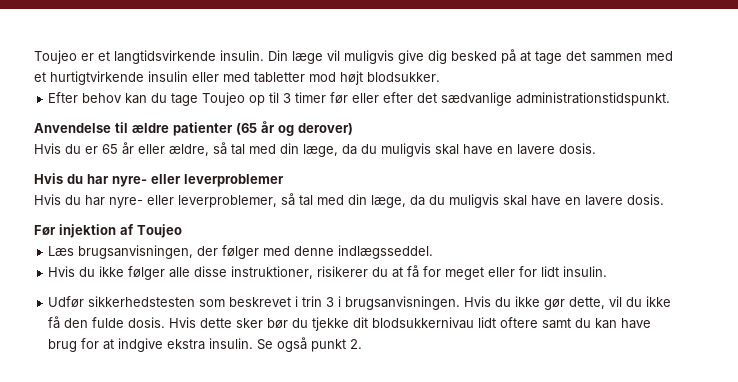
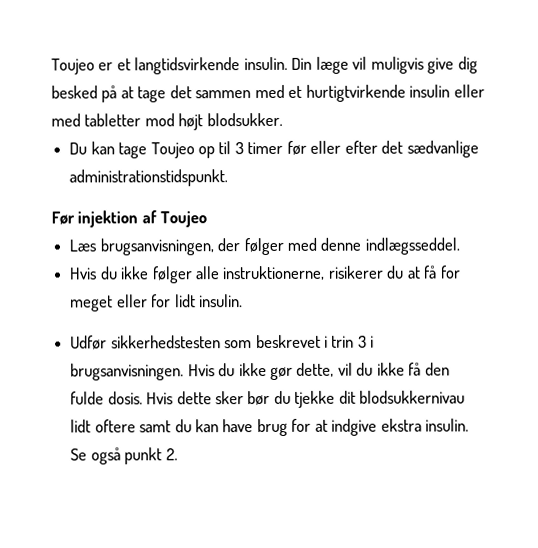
[48,92,168,104] Efter behov kan du -> [69,141,115,155] Du kan
[34,121,353,136] [34,142,596,157] [34,173,284,187] [34,193,664,208] // Anvendelse til ældre patienter (65 år og derover) // Hvis du er 65 år eller ældre, så tal med din læge, da du muligvis skal have en lavere dosis. // Hvis du har nyre- eller leverproblemer // Hvis du har nyre- eller leverproblemer, så tal med din læge, da du muligvis skal have en lavere dosis. -> (229, 178) none
[194,266,314,279] disse instruktioner, -> [222,265,326,281] instruktionerne,

